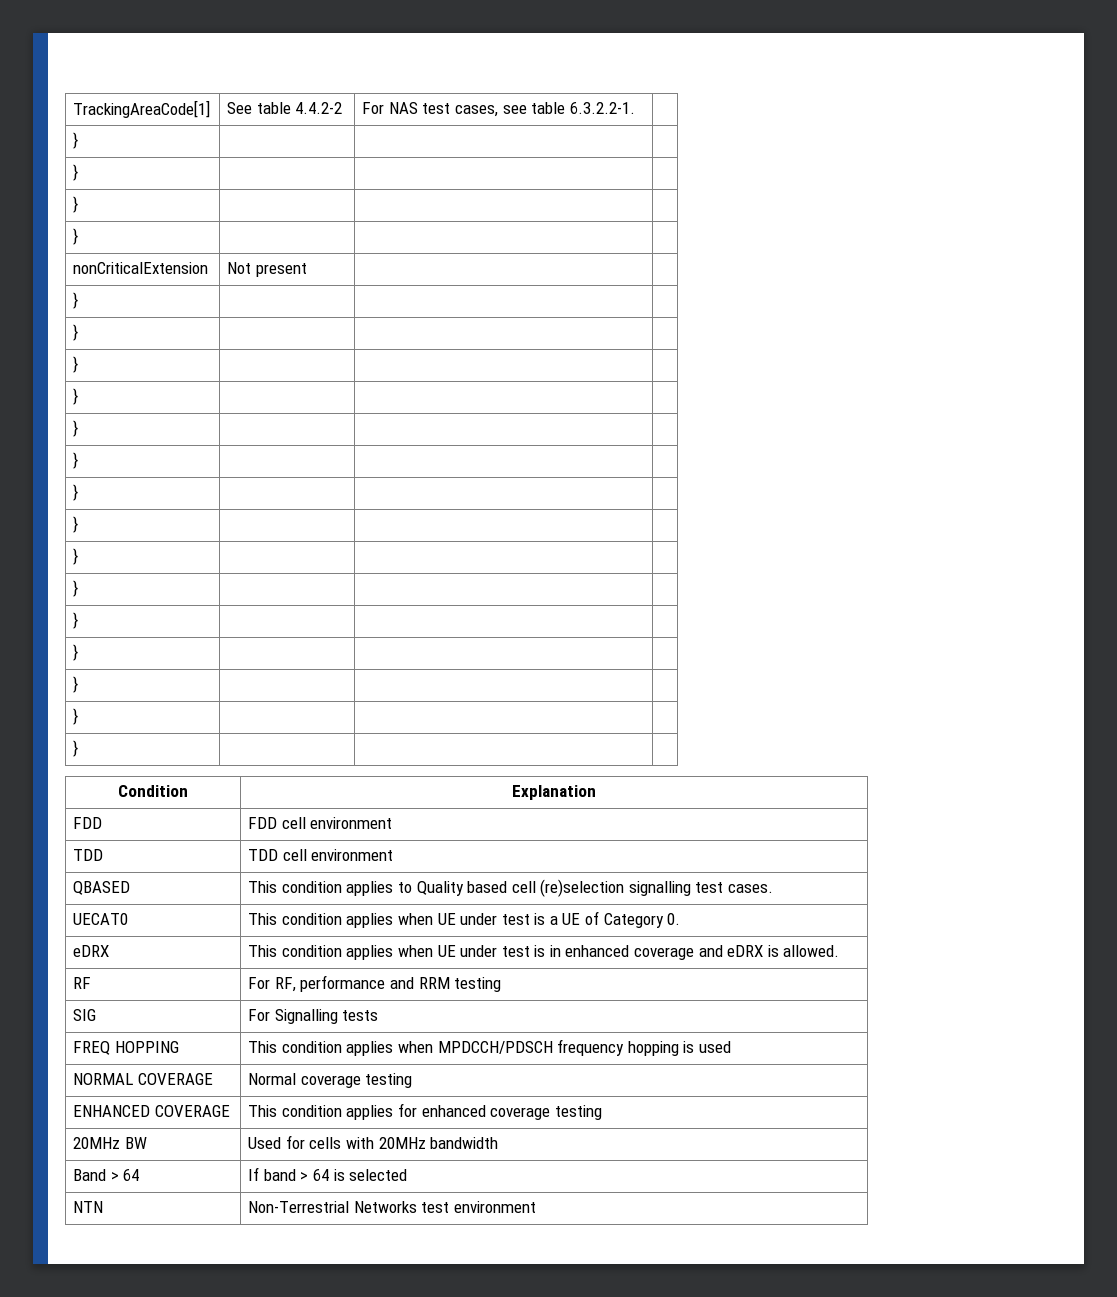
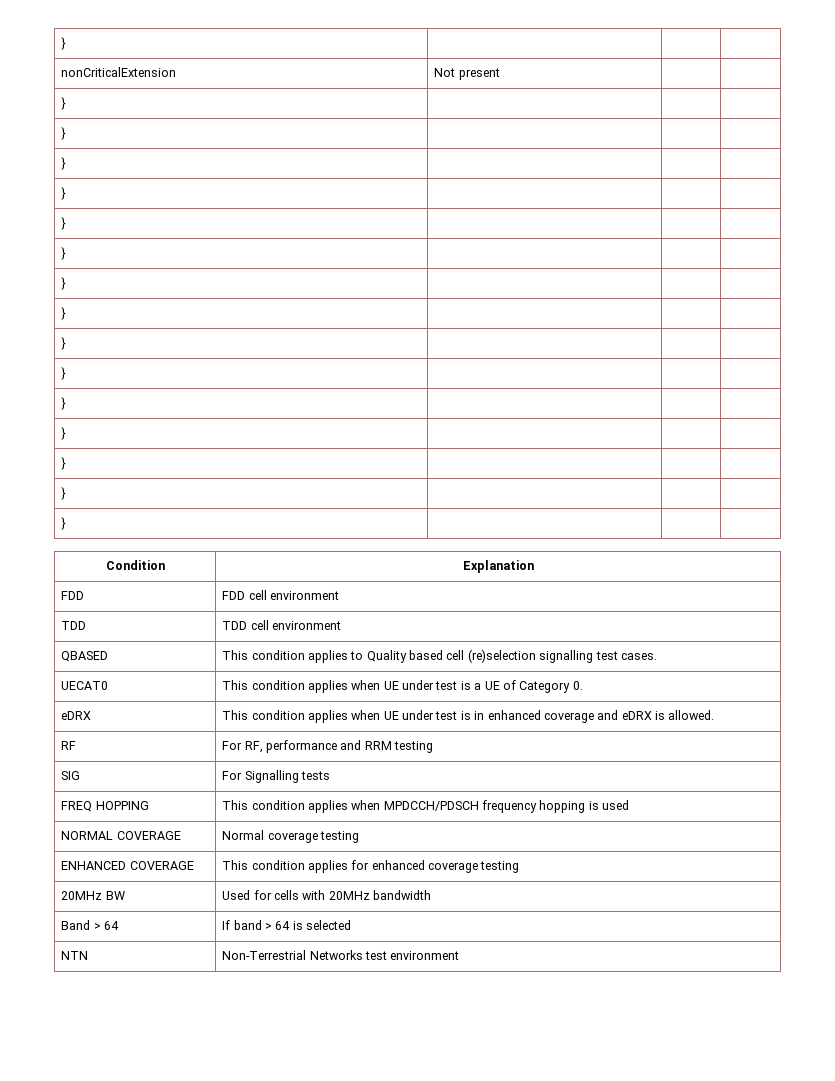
[73,100,211,118] [227,102,343,114] [362,102,635,117] [73,132,79,149] [73,164,79,181] [73,196,79,213] TrackingAreaCode[1] | See table 4.4.2-2 | For NAS test cases, see table 6.3.2.2-1. | // } | | | // } | | | // } | | | // -> (61, 43) none

